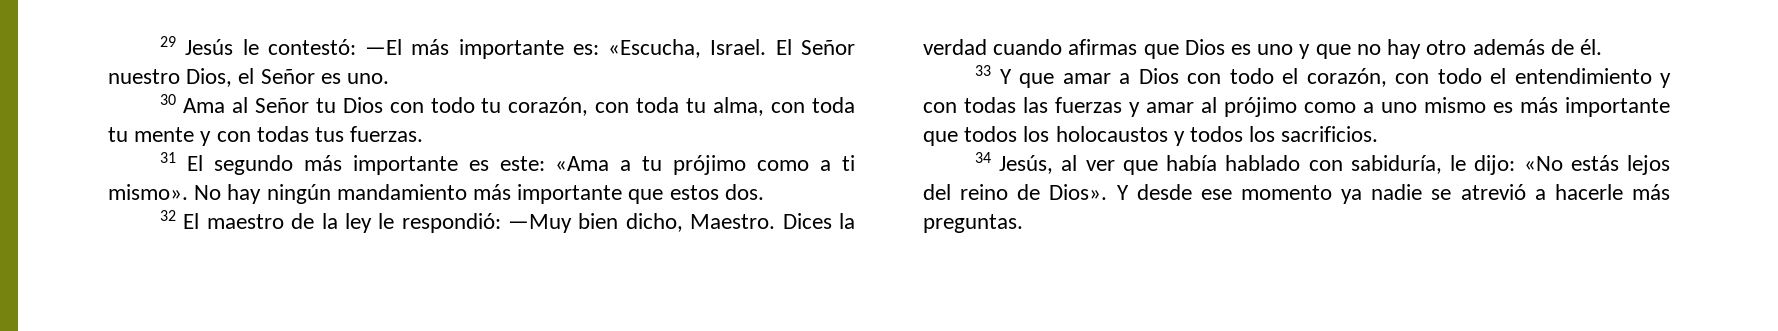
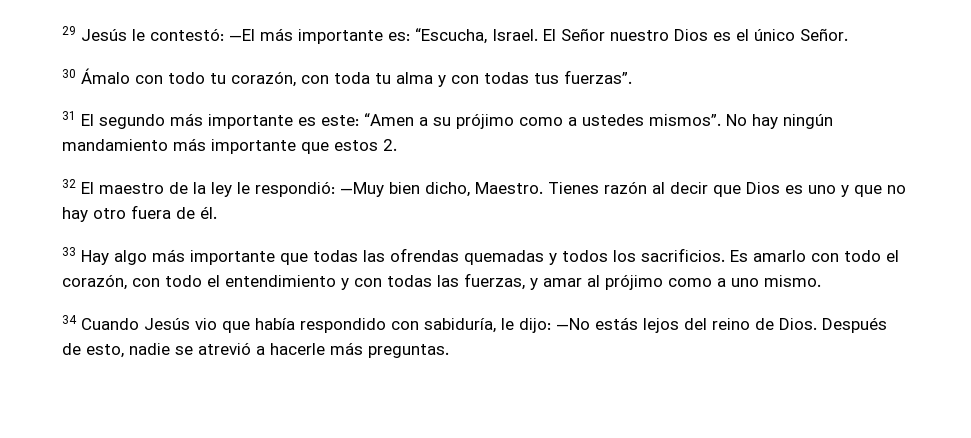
[608,39,702,58] «Escucha, -> [415,28,487,44] “Escucha,
[186,68,390,87] [160,94,383,113] Dios, el Señor es uno. // 30 Ama al Señor tu Dios -> [674,28,848,41] [62,68,130,84] Dios es el único Señor. // 30 Ámalo
[713,97,856,116] [108,127,195,142] alma, con toda tu mente -> [396,72,433,84] alma
[350,126,424,142] fuerzas. -> [564,70,632,84] fuerzas”.
[555,155,856,175] [108,184,188,200] «Ama a tu prójimo como a ti mismo». -> [364,113,721,129] “Amen a su prójimo como a ustedes mismos”.
[724,184,764,200] dos. -> [383,139,397,151] 2.
[782,213,855,229] [923,39,1138,55] Dices la verdad cuando afirmas -> [548,181,708,194] Tienes razón al decir
[1472,39,1545,55] además -> [131,205,171,219] fuera
[999,68,1179,88] Y que amar a Dios -> [81,248,806,265] Hay algo más importante que todas las ofrendas quemadas y todos los sacrificios. Es amarlo
[1055,97,1122,113] fuerzas -> [464,273,525,290] fuerzas,
[1424,97,1670,117] [923,126,1379,146] [975,152,1115,174] mismo es más importante que todos los holocaustos y todos los sacrificios. // 34 Jesús, al ver -> [764,275,821,287] [62,315,217,330] mismo. // 34 Cuando Jesús vio
[1225,155,1301,171] hablado -> [300,318,386,333] respondido
[1523,156,1563,171] «No -> [556,318,590,330] —No
[1049,184,1363,204] Dios». Y desde ese momento ya -> [779,317,887,333] [62,343,124,358] Dios. Después de esto,

